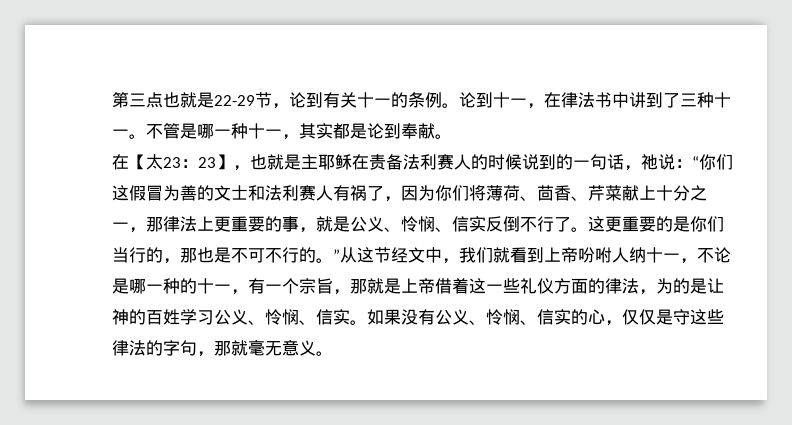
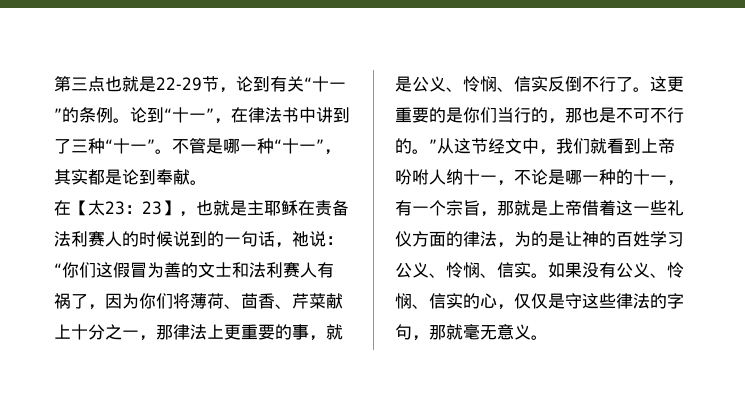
[357,92,527,108] 十一的条例。论到十一 -> [304,76,346,92] [54,107,214,123] “十一”的条例。论到“十一”
[714,92,731,108] [112,129,129,137] 十一 -> [105,138,155,154] “十一”
[248,123,282,139] 十一 -> [274,138,324,154] “十一”

